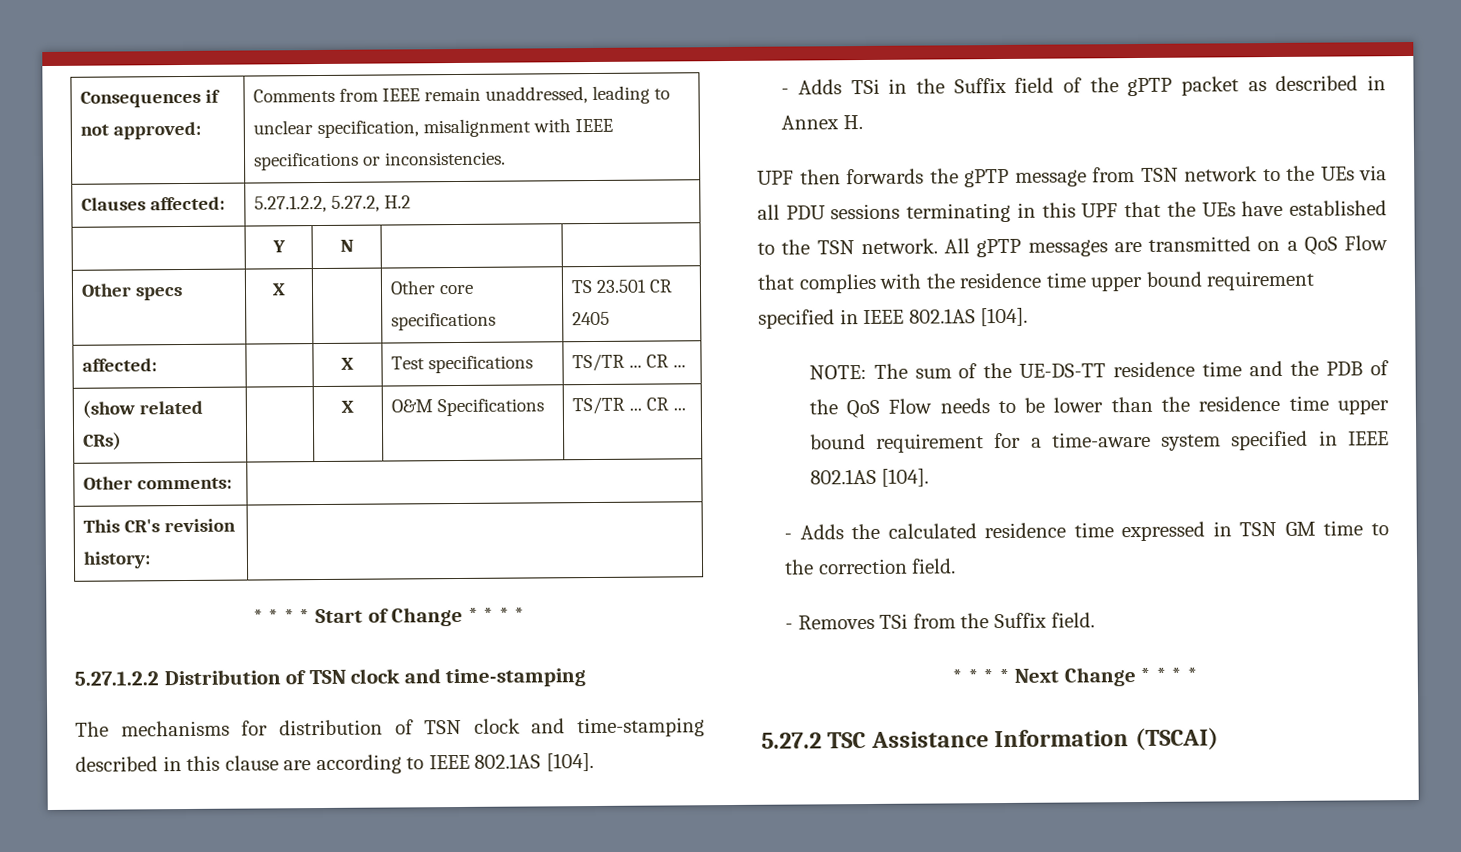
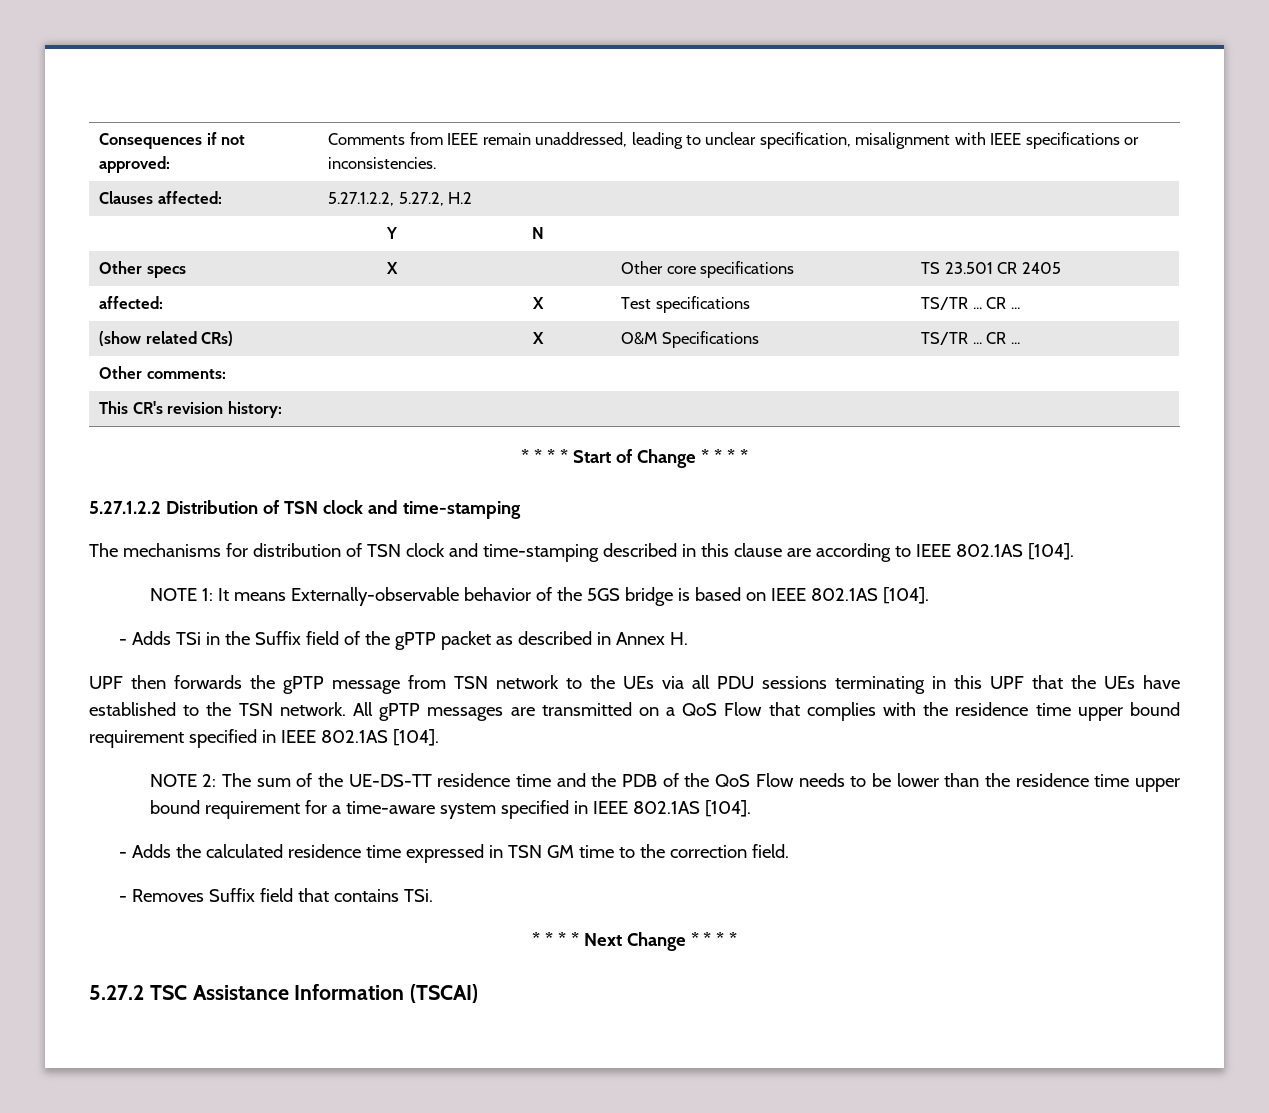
(594, 762) none -> [149,587,929,606] // NOTE 1: It means Externally-observable behavior of the 5GS bridge is based on IEEE 802.1AS [104].
[808,365,867,380] NOTE: -> [149,774,217,787] NOTE 2:
[879,612,1095,629] TSi from the Suffix field. -> [209,888,434,902] Suffix field that contains TSi.

